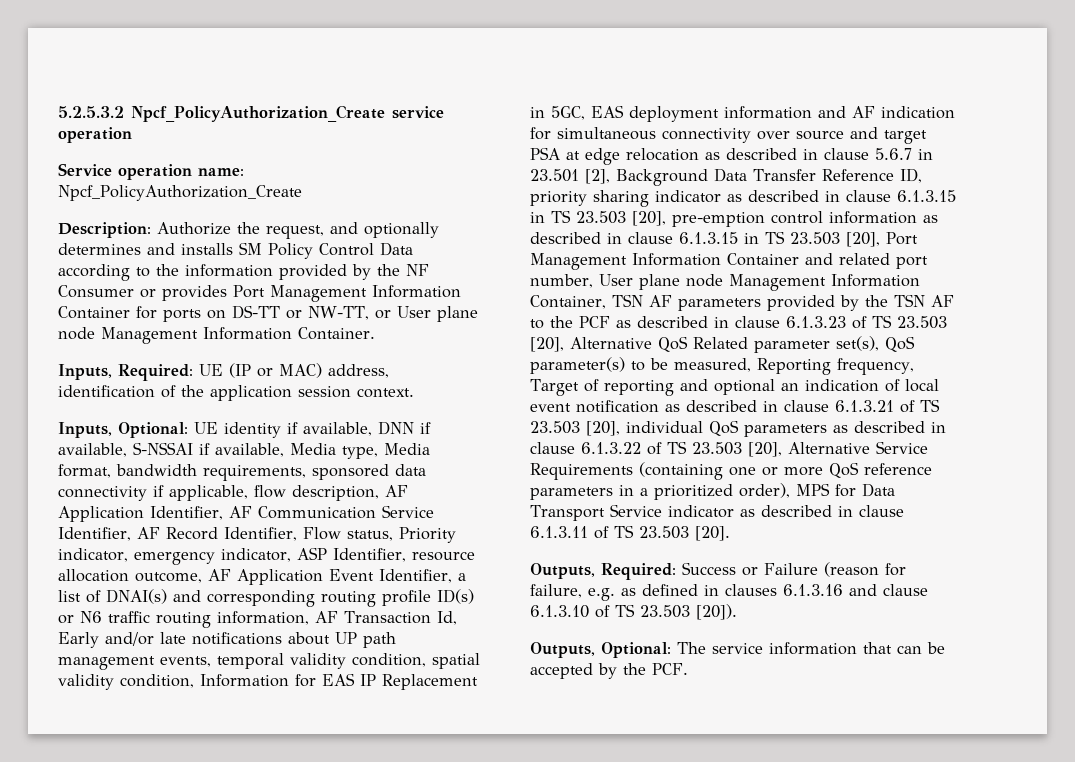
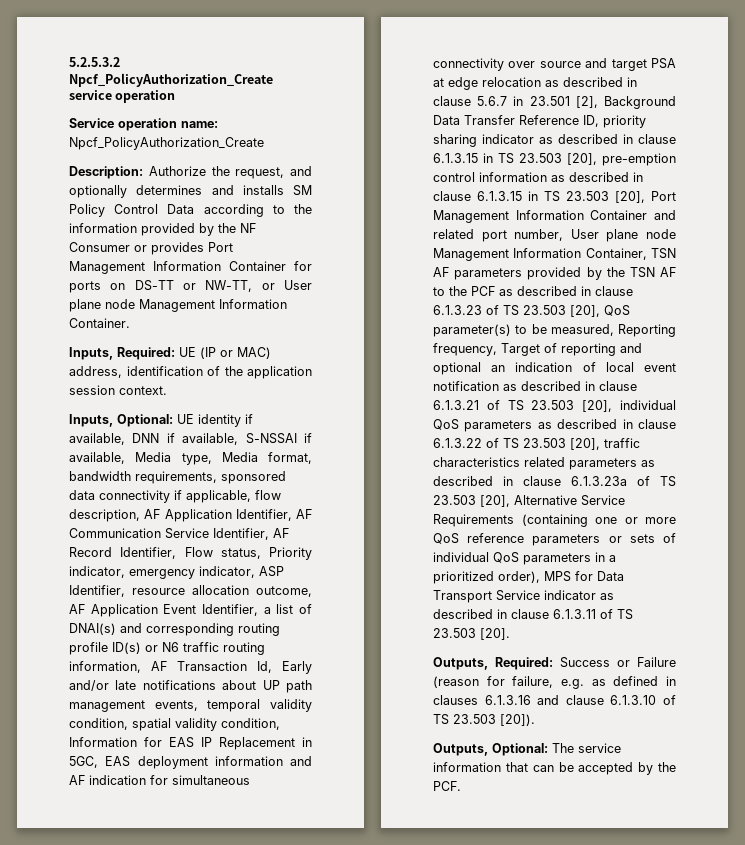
[570,336,879,353] Alternative QoS Related parameter set(s), -> (600, 311) none
(782, 449) none -> [604,438,640,448] [433,457,655,470] [433,476,676,487] [433,495,510,507] traffic characteristics related parameters as described in clause 6.1.3.23a of TS 23.503 [20],
(613, 493) none -> [608,533,676,543] [433,552,591,565] or sets of individual QoS parameters

